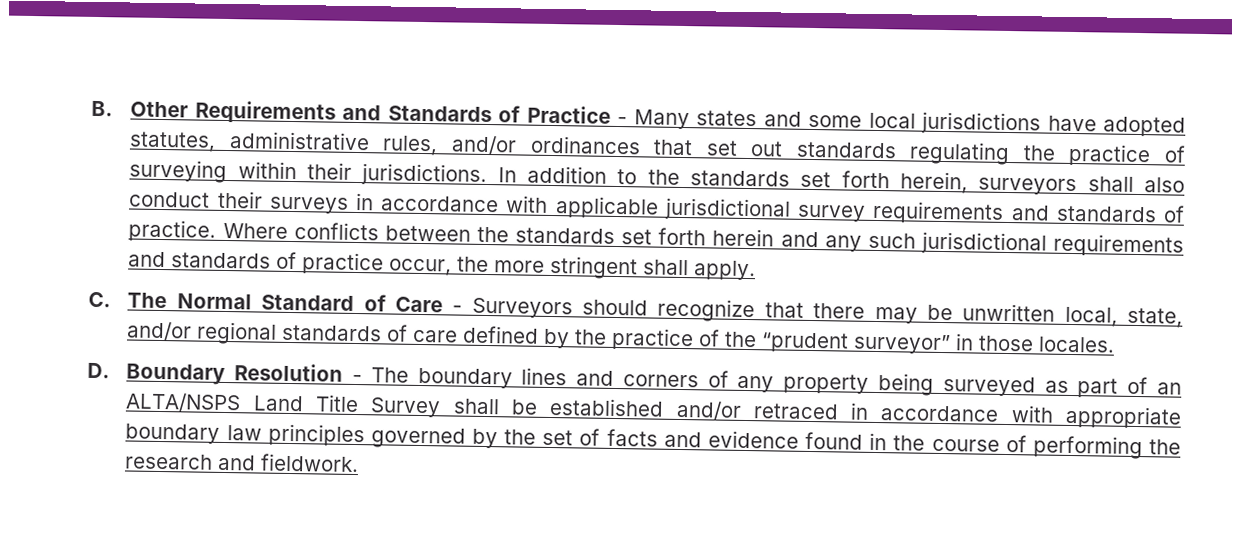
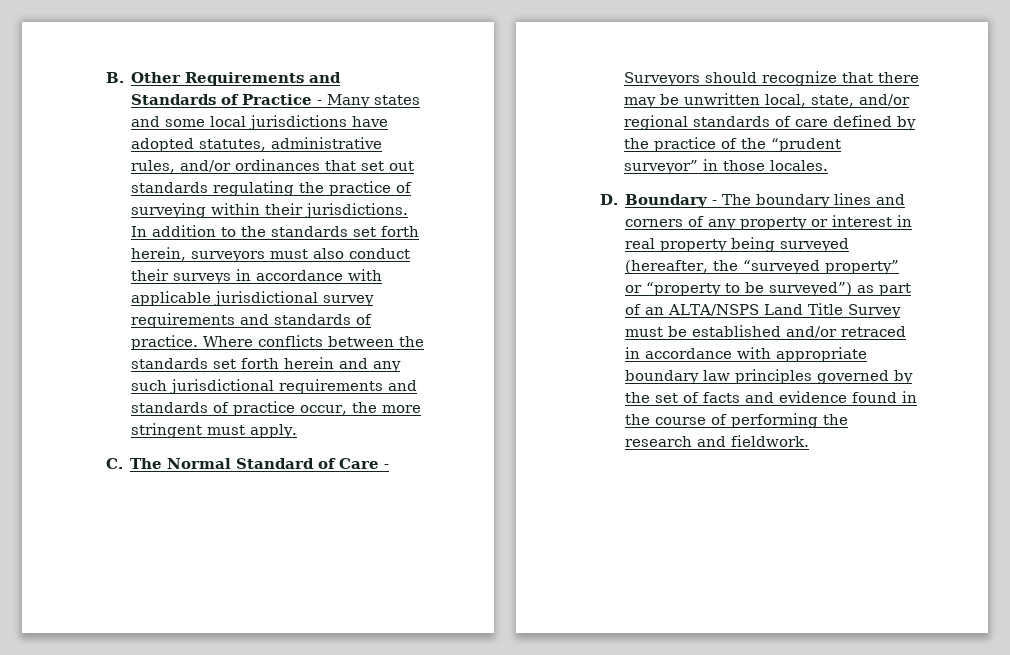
[1087,176,1134,192] shall -> [270,249,309,259] must
[643,259,690,276] shall -> [207,425,246,435] must
[234,363,344,382] Resolution -> (709, 201) none
[878,373,1036,397] being surveyed -> [811,215,913,227] [625,237,850,252] [625,260,900,274] [625,282,853,296] or interest in real property being surveyed (hereafter, the “surveyed property” or “property to be surveyed”)
[452,398,500,415] shall -> [625,327,664,337] must

